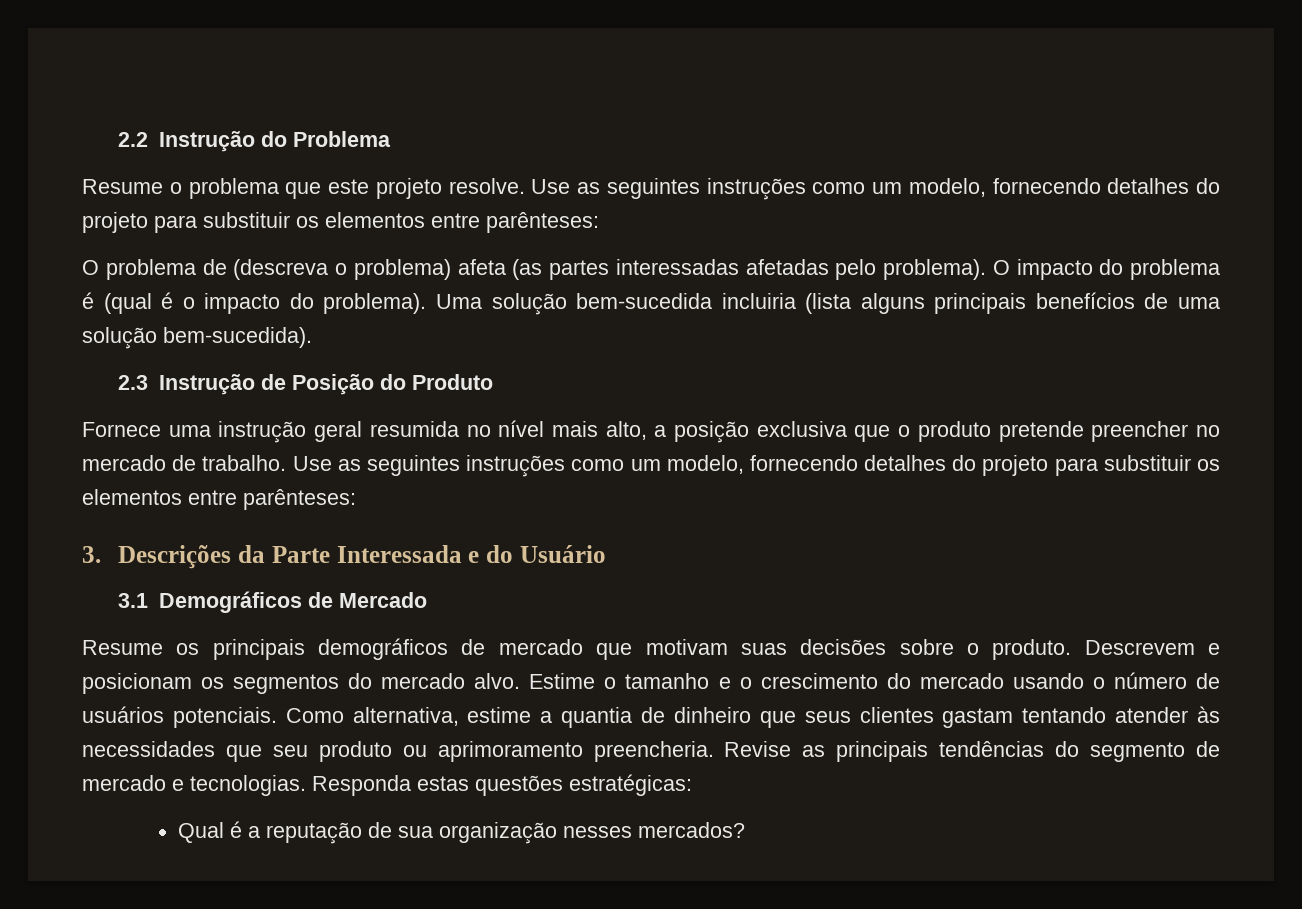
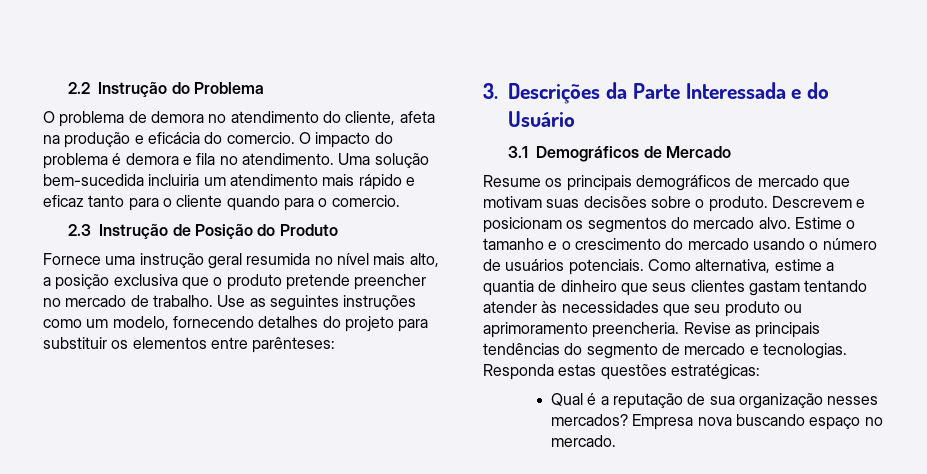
[82,178,1220,200] [82,212,599,233] [82,259,986,280] Resume o problema que este projeto resolve. Use as seguintes instruções como um modelo, fornecendo detalhes do projeto para substituir os elementos entre parênteses: // O problema de (descreva o problema) afeta (as partes interessadas afetadas pelo problema). -> [43,111,435,127] [43,132,295,148] O problema de demora no atendimento do cliente, afeta na produção e eficácia do comercio.
[103,292,1220,315] [82,327,312,349] (qual é o impacto do problema). Uma solução bem-sucedida incluiria (lista alguns principais benefícios de uma solução bem-sucedida). -> [125,153,429,168] [43,174,415,190] [43,195,400,211] demora e fila no atendimento. Uma solução bem-sucedida incluiria um atendimento mais rápido e eficaz tanto para o cliente quando para o comercio.
(746, 830) none -> [632,414,883,430] [551,435,617,447] Empresa nova buscando espaço no mercado.

